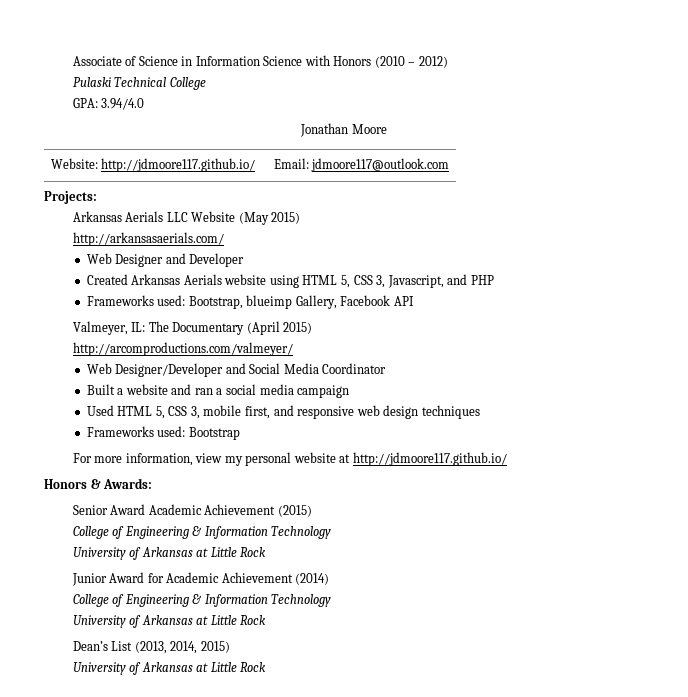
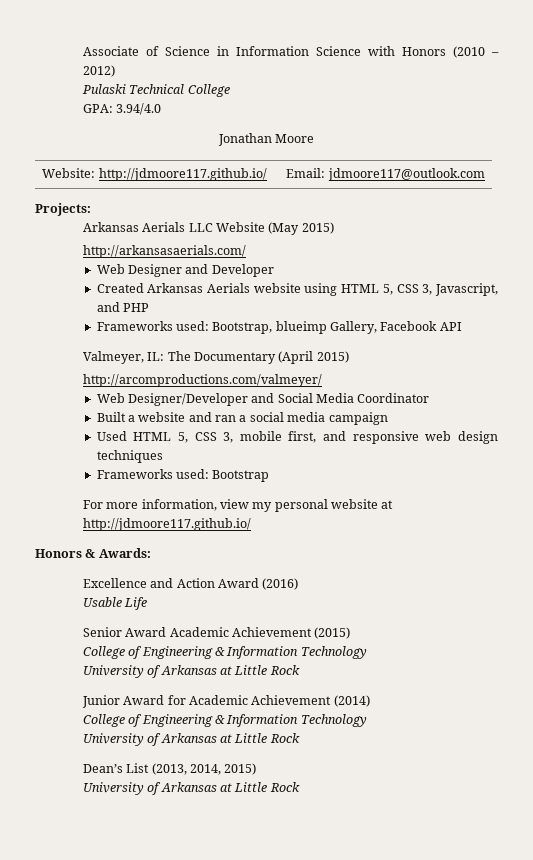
(153, 483) none -> [82,578,299,590] [82,597,148,610] // Excellence and Action Award (2016) // Usable Life

